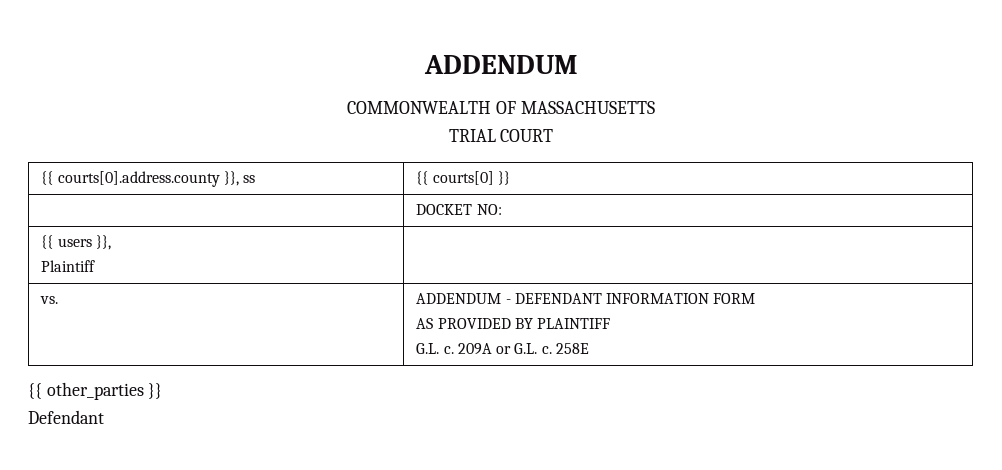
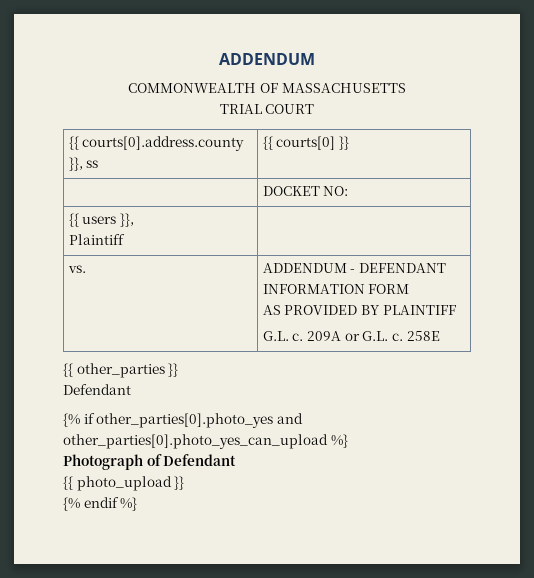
(104, 417) none -> [63,413,303,428] [63,434,348,449] [63,454,237,470] [63,476,185,491] [63,497,138,511] // {% if other_parties[0].photo_yes and other_parties[0].photo_yes_can_upload %} // Photograph of Defendant // {{ photo_upload }} // {% endif %}

